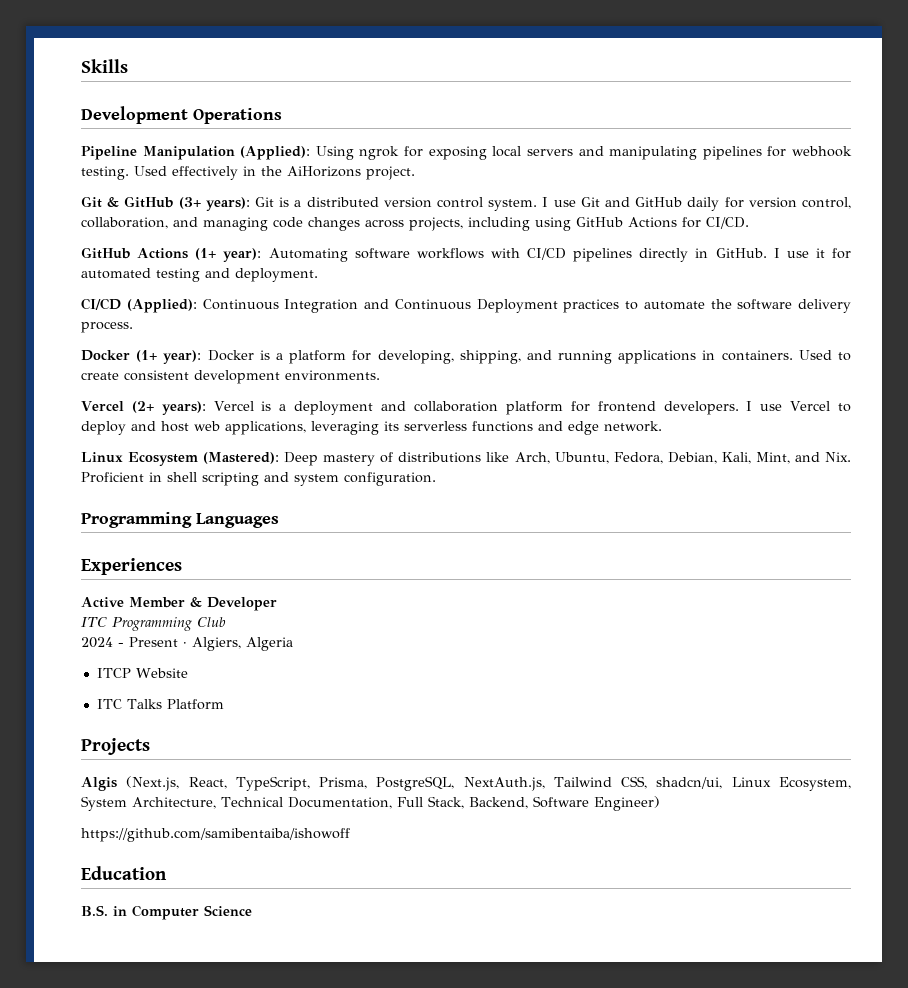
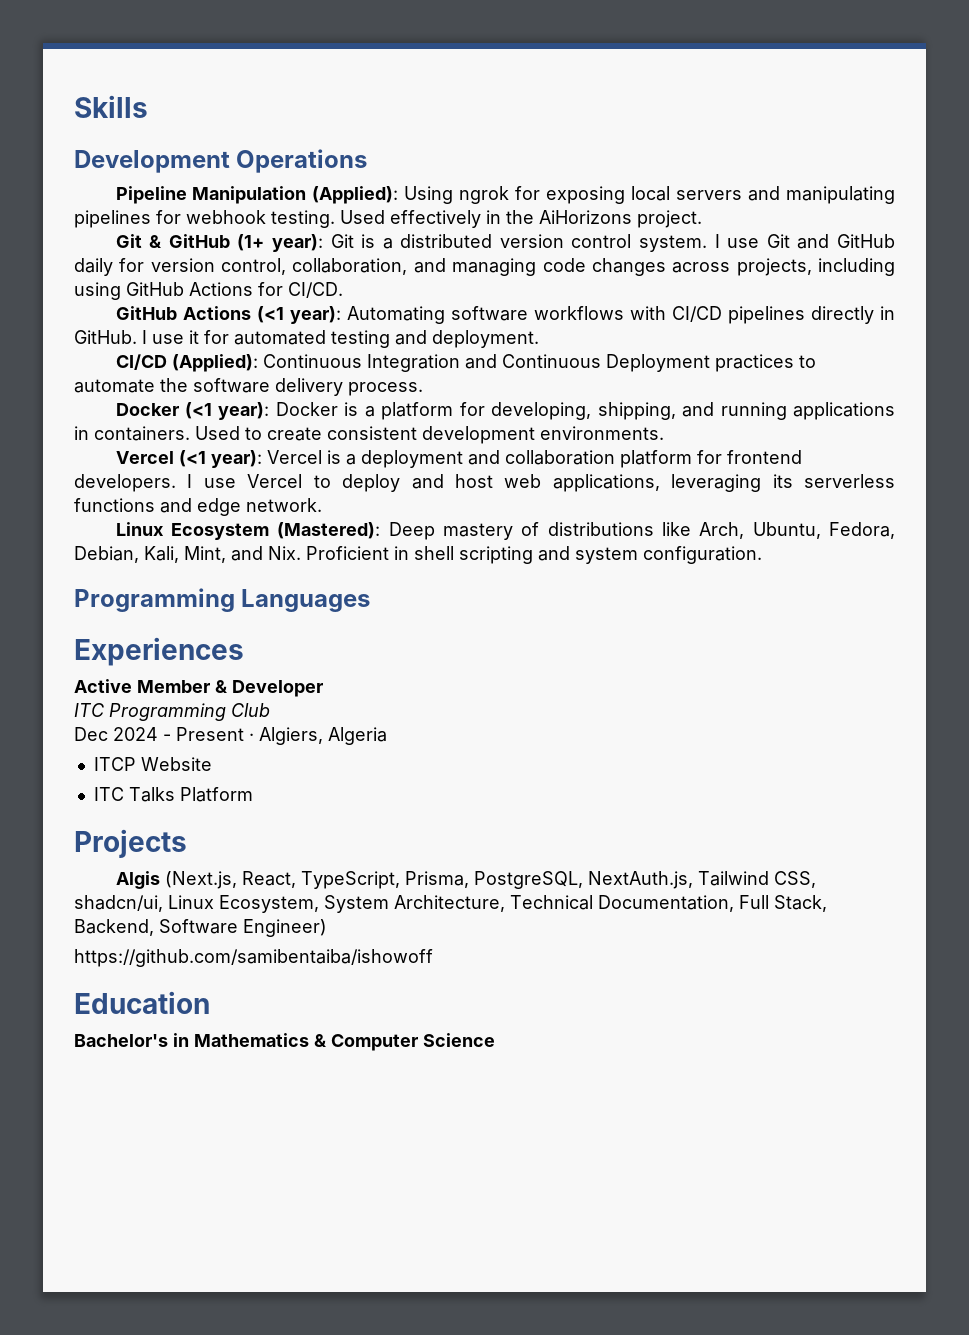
[178,197,250,211] (3+ years): -> [237,234,323,252] (1+ year):
[195,248,217,260] (1+ -> [256,306,284,323] (<1
[136,350,158,362] (1+ -> [184,402,212,419] (<1
[131,401,206,415] (2+ years): -> [178,450,262,468] (<1 year):
(226, 622) none -> [74,727,108,741] Dec
[81,905,127,916] B.S. in -> [74,1033,326,1047] Bachelor's in Mathematics &

